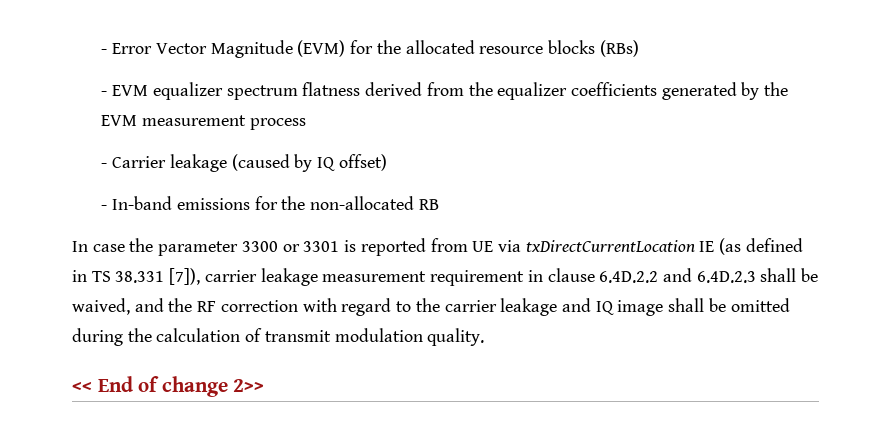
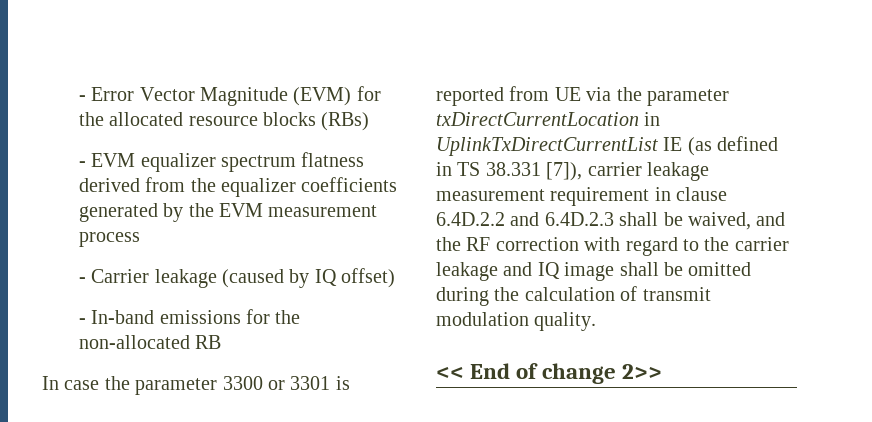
[525,240,695,252] txDirectCurrentLocation -> [616,87,729,106] [436,112,661,126] [436,137,658,156] the parameter txDirectCurrentLocation in UplinkTxDirectCurrentList

